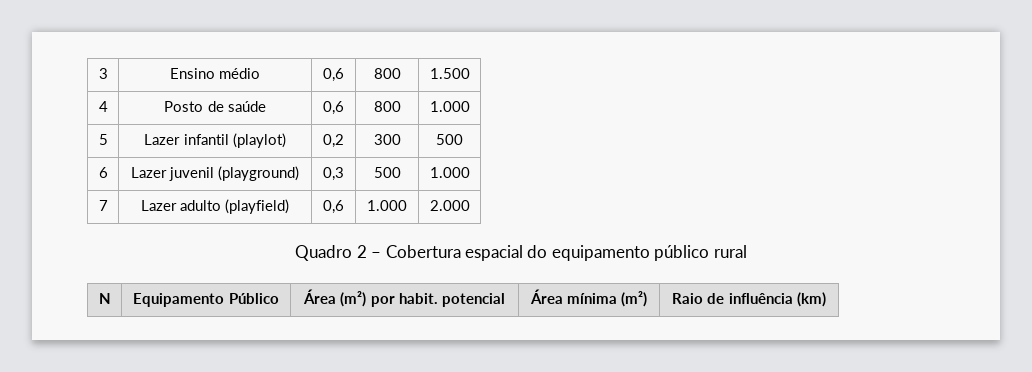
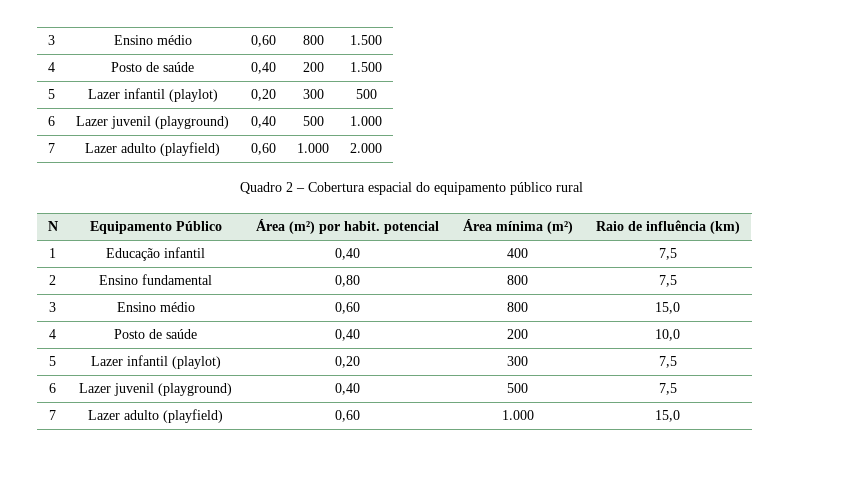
[98,68,108,79] [169,68,261,79] [323,68,344,82] 3 | Ensino médio | 0,6 -> [47,35,55,45] [113,35,192,45] [251,35,276,47] 3 | Ensino médio | 0,60
[323,101,344,115] [373,101,401,112] [429,101,470,112] [98,134,108,145] [144,133,286,148] [323,134,344,148] 0,6 | 800 | 1.000 // 5 | Lazer infantil (playlot) | 0,2 -> [251,62,276,74] [302,62,324,72] [350,62,382,72] [47,89,55,99] [87,88,218,102] [251,89,276,101] 0,40 | 200 | 1.500 // 5 | Lazer infantil (playlot) | 0,20
[323,167,344,181] 0,3 -> [251,116,276,128] 0,40
[323,200,344,214] 0,6 -> [251,143,276,155] 0,60
(826, 299) none -> [49,248,56,258] [106,247,205,261] [335,248,360,260] [507,248,528,258] [658,248,677,260] [49,275,56,285] [99,274,212,285] [335,275,360,287] [507,275,528,285] [658,275,677,287] [49,302,56,312] [116,302,195,312] [335,302,360,314] [507,302,528,312] [655,302,680,314] [49,329,56,339] [114,329,197,339] [335,329,360,341] [507,329,528,339] [655,329,680,341] [49,356,56,366] [90,355,221,369] [335,356,360,368] [507,356,528,366] [658,356,677,368] [49,383,56,393] [79,383,232,396] [335,383,360,395] [507,383,528,393] [658,383,677,395] [49,410,56,420] [88,409,223,423] [335,410,360,422] [501,410,534,420] [655,410,680,422] // 1 | Educação infantil | 0,40 | 400 | 7,5 // 2 | Ensino fundamental | 0,80 | 800 | 7,5 // 3 | Ensino médio | 0,60 | 800 | 15,0 // 4 | Posto de saúde | 0,40 | 200 | 10,0 // 5 | Lazer infantil (playlot) | 0,20 | 300 | 7,5 // 6 | Lazer juvenil (playground) | 0,40 | 500 | 7,5 // 7 | Lazer adulto (playfield) | 0,60 | 1.000 | 15,0

